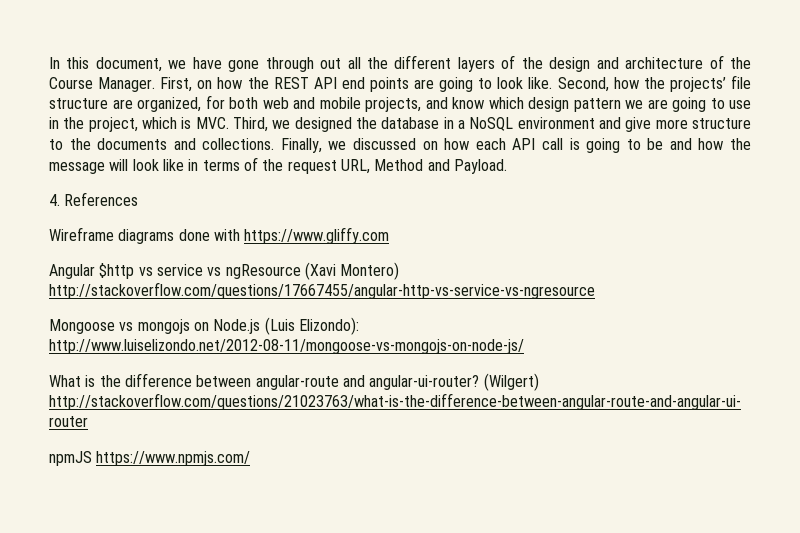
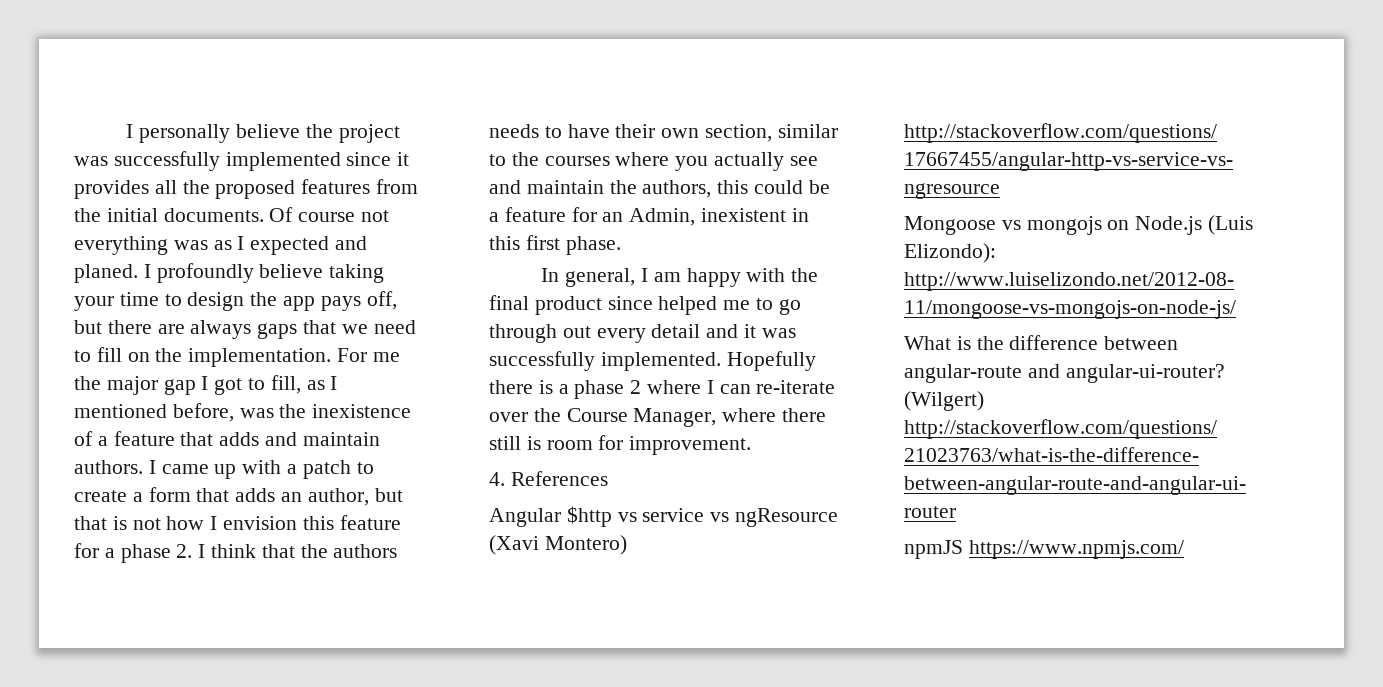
[49,55,752,72] [49,75,751,92] [49,95,751,112] [49,117,752,132] [49,138,751,153] [49,157,507,174] [49,192,139,206] [49,227,390,244] In this document, we have gone through out all the different layers of the design and architecture of the Course Manager. First, on how the REST API end points are going to look like. Second, how the projects’ file structure are organized, for both web and mobile projects, and know which design pattern we are going to use in the project, which is MVC. Third, we designed the database in a NoSQL environment and give more structure to the documents and collections. Finally, we discussed on how each API call is going to be and how the message will look like in terms of the request URL, Method and Payload. // 4. References // Wireframe diagrams done with https://www.gliffy.com -> [126,124,400,143] [74,151,410,171] [74,179,419,199] [74,207,390,222] [74,236,368,255] [74,263,385,283] [74,291,397,311] [74,320,416,339] [74,347,400,367] [74,375,338,395] [74,403,412,422] [74,431,380,446] [74,460,374,479] [74,487,403,506] [74,515,401,530] [74,543,398,563] [489,124,838,142] [489,152,818,171] [489,180,830,198] [489,207,809,226] [489,235,621,255] [541,268,819,287] [489,295,801,315] [489,324,796,343] [489,351,816,371] [489,380,836,399] [489,408,827,427] [489,435,752,455] [489,471,608,486] I personally believe the project was successfully implemented since it provides all the proposed features from the initial documents. Of course not everything was as I expected and planed. I profoundly believe taking your time to design the app pays off, but there are always gaps that we need to fill on the implementation. For me the major gap I got to fill, as I mentioned before, was the inexistence of a feature that adds and maintain authors. I came up with a patch to create a form that adds an author, but that is not how I envision this feature for a phase 2. I think that the authors needs to have their own section, similar to the courses where you actually see and maintain the authors, this could be a feature for an Admin, inexistent in this first phase. // In general, I am happy with the final product since helped me to go through out every detail and it was successfully implemented. Hopefully there is a phase 2 where I can re-iterate over the Course Manager, where there still is room for improvement. // 4. References

